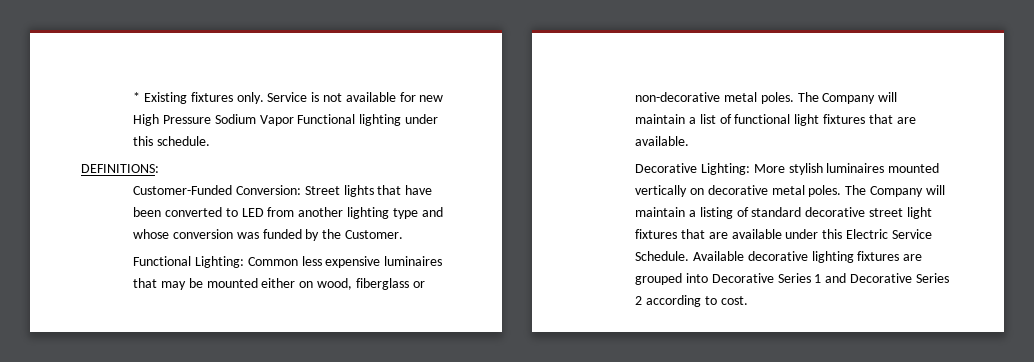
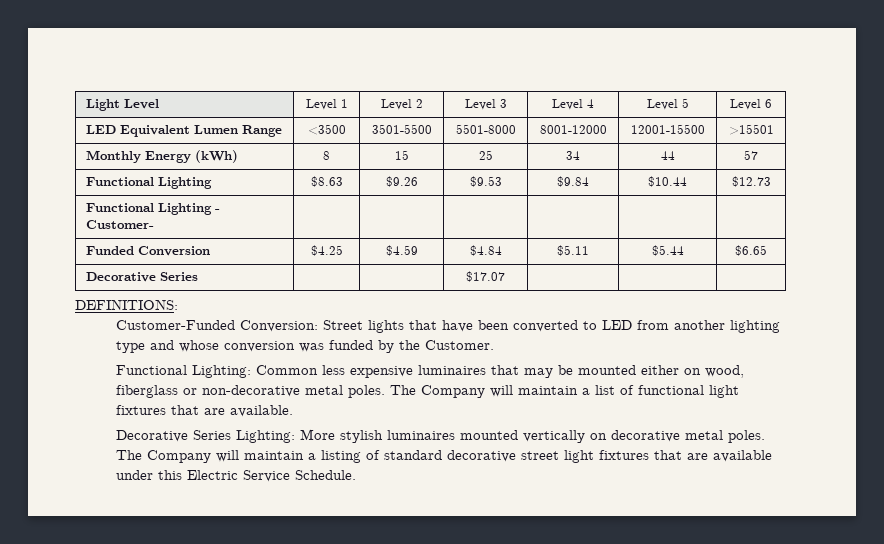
[133,92,444,104] [133,114,439,126] [133,136,211,146] * Existing fixtures only. Service is not available for new High Pressure Sodium Vapor Functional lighting under this schedule. -> [86,99,160,111] [305,99,348,110] [380,99,423,110] [464,99,507,110] [552,99,594,110] [646,98,689,110] [730,99,772,110] [86,125,283,137] [307,124,346,135] [371,124,432,134] [455,124,516,134] [539,125,607,134] [630,124,705,134] [728,124,774,135] [86,150,239,163] [323,151,330,160] [394,150,409,160] [478,150,493,160] [566,151,580,160] [660,151,675,160] [744,150,758,160] [86,177,213,189] [310,176,343,187] [385,176,418,187] [469,176,502,187] [557,176,589,187] [648,176,687,187] [731,176,771,187] [86,203,221,215] [86,220,155,229] [86,246,211,256] [310,245,343,256] [385,245,418,256] [469,245,502,256] [557,245,589,256] [651,245,684,256] [735,245,767,256] [86,272,199,282] [466,271,505,282] Light Level | Level 1 | Level 2 | Level 3 | Level 4 | Level 5 | Level 6 // LED Equivalent Lumen Range | <3500 | 3501-5500 | 5501-8000 | 8001-12000 | 12001-15500 | >15501 // Monthly Energy (kWh) | 8 | 15 | 25 | 34 | 44 | 57 // Functional Lighting | $8.63 | $9.26 | $9.53 | $9.84 | $10.44 | $12.73 // Functional Lighting - Customer- | | | | | | // Funded Conversion | $4.25 | $4.59 | $4.84 | $5.11 | $5.44 | $6.65 // Decorative Series | | | $17.07 | | |
(698, 168) none -> [193,430,232,440] Series
[693,251,923,263] [635,273,949,285] [635,295,748,307] Available decorative lighting fixtures are grouped into Decorative Series 1 and Decorative Series 2 according to cost. -> (357, 475) none

